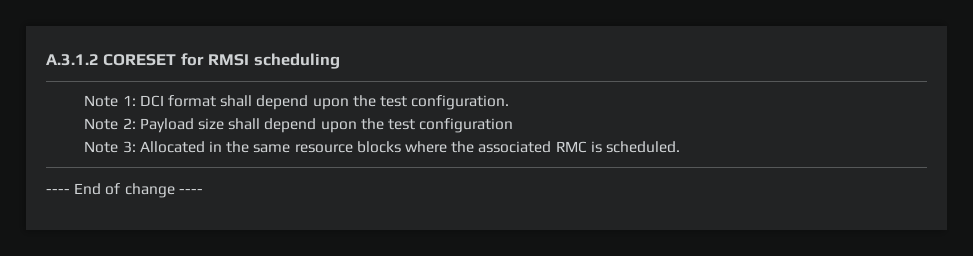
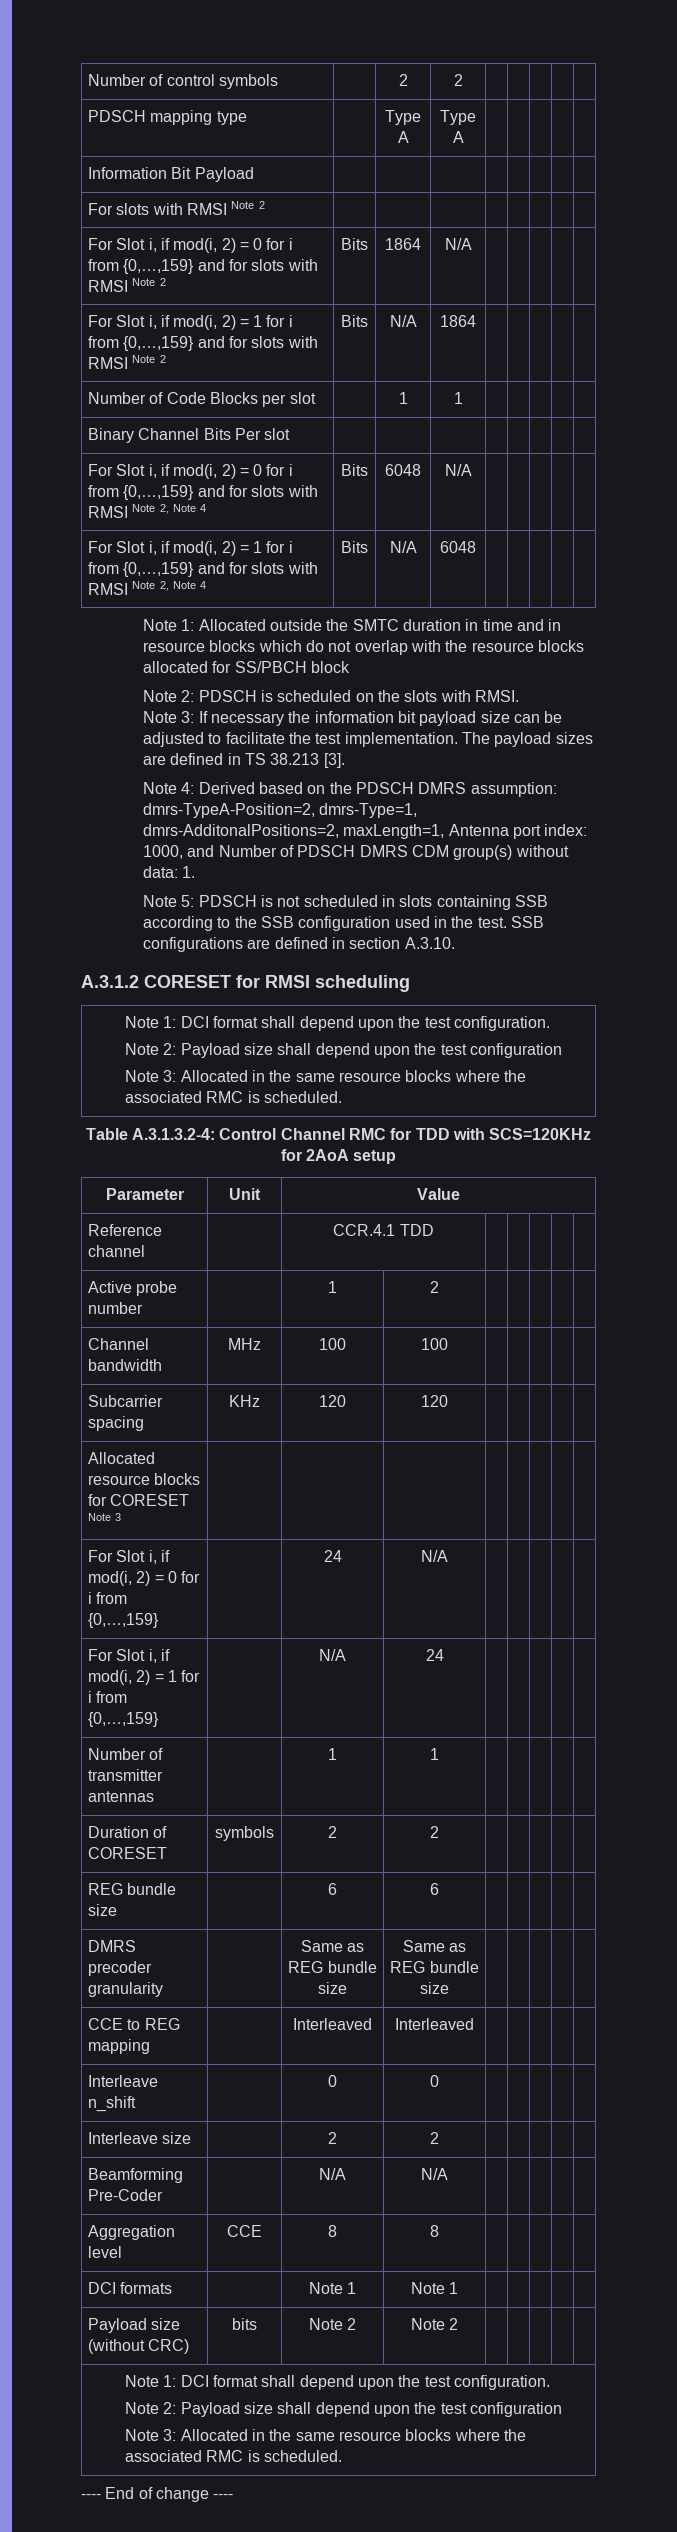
(46, 60) none -> [87,74,278,89] [398,74,408,86] [453,74,463,86] [87,110,247,125] [385,110,421,125] [397,131,409,143] [440,110,476,125] [452,131,464,143] [87,167,254,182] [87,201,265,215] [87,238,293,253] [87,259,318,274] [87,278,166,292] [341,238,368,250] [385,238,421,250] [444,238,472,250] [87,315,293,330] [87,336,318,351] [87,355,166,369] [341,315,368,327] [389,315,417,327] [440,315,476,327] [87,392,316,407] [398,392,408,404] [453,392,463,404] [87,428,291,443] [87,464,293,479] [87,485,318,500] [87,504,207,518] [341,464,368,476] [385,464,421,476] [444,464,472,476] [87,541,293,556] [87,562,318,577] [87,581,207,595] [341,541,368,553] [389,541,417,553] [440,541,476,553] [142,619,562,631] [142,640,584,655] [142,661,350,673] [142,690,519,702] [142,711,563,726] [142,732,593,747] [142,753,345,768] [142,782,557,797] [142,803,418,818] [142,824,588,839] [142,845,569,860] [142,866,196,878] [142,895,548,910] [142,916,544,931] [142,937,455,952] Number of control symbols | | 2 | 2 | | | | | // PDSCH mapping type | | Type A | Type A | | | | | // Information Bit Payload | | | | | | | | // For slots with RMSI Note 2 | | | | | | | | // For Slot i, if mod(i, 2) = 0 for i from {0,…,159} and for slots with RMSI Note 2 | Bits | 1864 | N/A | | | | | // For Slot i, if mod(i, 2) = 1 for i from {0,…,159} and for slots with RMSI Note 2 | Bits | N/A | 1864 | | | | | // Number of Code Blocks per slot | | 1 | 1 | | | | | // Binary Channel Bits Per slot | | | | | | | | // For Slot i, if mod(i, 2) = 0 for i from {0,…,159} and for slots with RMSI Note 2, Note 4 | Bits | 6048 | N/A | | | | | // For Slot i, if mod(i, 2) = 1 for i from {0,…,159} and for slots with RMSI Note 2, Note 4 | Bits | N/A | 6048 | | | | | // Note 1: Allocated outside the SMTC duration in time and in resource blocks which do not overlap with the resource blocks allocated for SS/PBCH block // Note 2: PDSCH is scheduled on the slots with RMSI. // Note 3: If necessary the information bit payload size can be adjusted to facilitate the test implementation. The payload sizes are defined in TS 38.213 [3]. // Note 4: Derived based on the PDSCH DMRS assumption: dmrs-TypeA-Position=2, dmrs-Type=1, dmrs-AdditonalPositions=2, maxLength=1, Antenna port index: 1000, and Number of PDSCH DMRS CDM group(s) without data: 1. // Note 5: PDSCH is not scheduled in slots containing SSB according to the SSB configuration used in the test. SSB configurations are defined in section A.3.10. //
(680, 147) none -> [85,1128,592,1140] [280,1149,397,1164] [105,1188,184,1200] [229,1188,261,1200] [417,1188,460,1200] [87,1224,162,1236] [87,1245,145,1257] [333,1224,434,1236] [87,1281,178,1296] [87,1302,143,1314] [328,1281,337,1293] [430,1281,439,1293] [87,1338,149,1350] [87,1359,162,1371] [228,1338,261,1350] [319,1338,346,1350] [421,1338,448,1350] [87,1395,163,1407] [87,1416,144,1431] [229,1395,260,1407] [319,1395,346,1407] [421,1395,448,1407] [87,1452,155,1464] [87,1473,201,1485] [87,1494,190,1506] [87,1513,122,1521] [87,1550,170,1564] [87,1571,201,1586] [87,1592,128,1604] [87,1613,159,1628] [323,1550,342,1562] [421,1550,448,1562] [87,1649,170,1663] [87,1670,201,1685] [87,1691,128,1703] [87,1712,159,1727] [319,1649,346,1661] [425,1649,444,1661] [87,1748,164,1760] [87,1769,163,1781] [87,1791,154,1802] [328,1748,337,1760] [430,1748,439,1760] [87,1826,168,1838] [87,1847,167,1859] [215,1826,274,1841] [328,1826,337,1838] [430,1826,439,1838] [87,1883,177,1895] [87,1904,117,1916] [328,1883,337,1895] [430,1883,439,1895] [87,1940,136,1952] [87,1961,152,1976] [87,1982,163,1997] [300,1940,365,1952] [288,1961,377,1973] [318,1982,347,1994] [402,1940,467,1952] [390,1961,479,1973] [420,1982,449,1994] [87,2018,180,2030] [87,2039,150,2054] [293,2018,372,2030] [395,2018,474,2030] [87,2075,158,2087] [87,2096,136,2112] [328,2075,337,2087] [430,2075,439,2087] [87,2132,192,2144] [328,2132,337,2144] [430,2132,439,2144] [87,2168,183,2183] [87,2189,163,2201] [319,2168,346,2180] [421,2168,448,2180] [87,2225,175,2240] [87,2246,122,2258] [227,2225,262,2237] [328,2225,337,2237] [430,2225,439,2237] [87,2282,173,2294] [308,2282,357,2294] [410,2282,459,2294] [87,2318,181,2333] [87,2339,190,2354] [232,2318,257,2330] [308,2318,357,2330] [410,2318,459,2330] [125,2375,550,2390] [125,2402,562,2417] [125,2429,526,2441] [125,2450,343,2462] // Table A.3.1.3.2-4: Control Channel RMC for TDD with SCS=120KHz for 2AoA setup // Parameter | Unit | Value // Reference channel | | CCR.4.1 TDD | | | | | // Active probe number | | 1 | 2 | | | | | // Channel bandwidth | MHz | 100 | 100 | | | | | // Subcarrier spacing | KHz | 120 | 120 | | | | | // Allocated resource blocks for CORESET Note 3 | | | | | | | | // For Slot i, if mod(i, 2) = 0 for i from {0,…,159} | | 24 | N/A | | | | | // For Slot i, if mod(i, 2) = 1 for i from {0,…,159} | | N/A | 24 | | | | | // Number of transmitter antennas | | 1 | 1 | | | | | // Duration of CORESET | symbols | 2 | 2 | | | | | // REG bundle size | | 6 | 6 | | | | | // DMRS precoder granularity | | Same as REG bundle size | Same as REG bundle size | | | | | // CCE to REG mapping | | Interleaved | Interleaved | | | | | // Interleave n_shift | | 0 | 0 | | | | | // Interleave size | | 2 | 2 | | | | | // Beamforming Pre-Coder | | N/A | N/A | | | | | // Aggregation level | CCE | 8 | 8 | | | | | // DCI formats | | Note 1 | Note 1 | | | | | // Payload size (without CRC) | bits | Note 2 | Note 2 | | | | | // Note 1: DCI format shall depend upon the test configuration. // Note 2: Payload size shall depend upon the test configuration // Note 3: Allocated in the same resource blocks where the associated RMC is scheduled.

